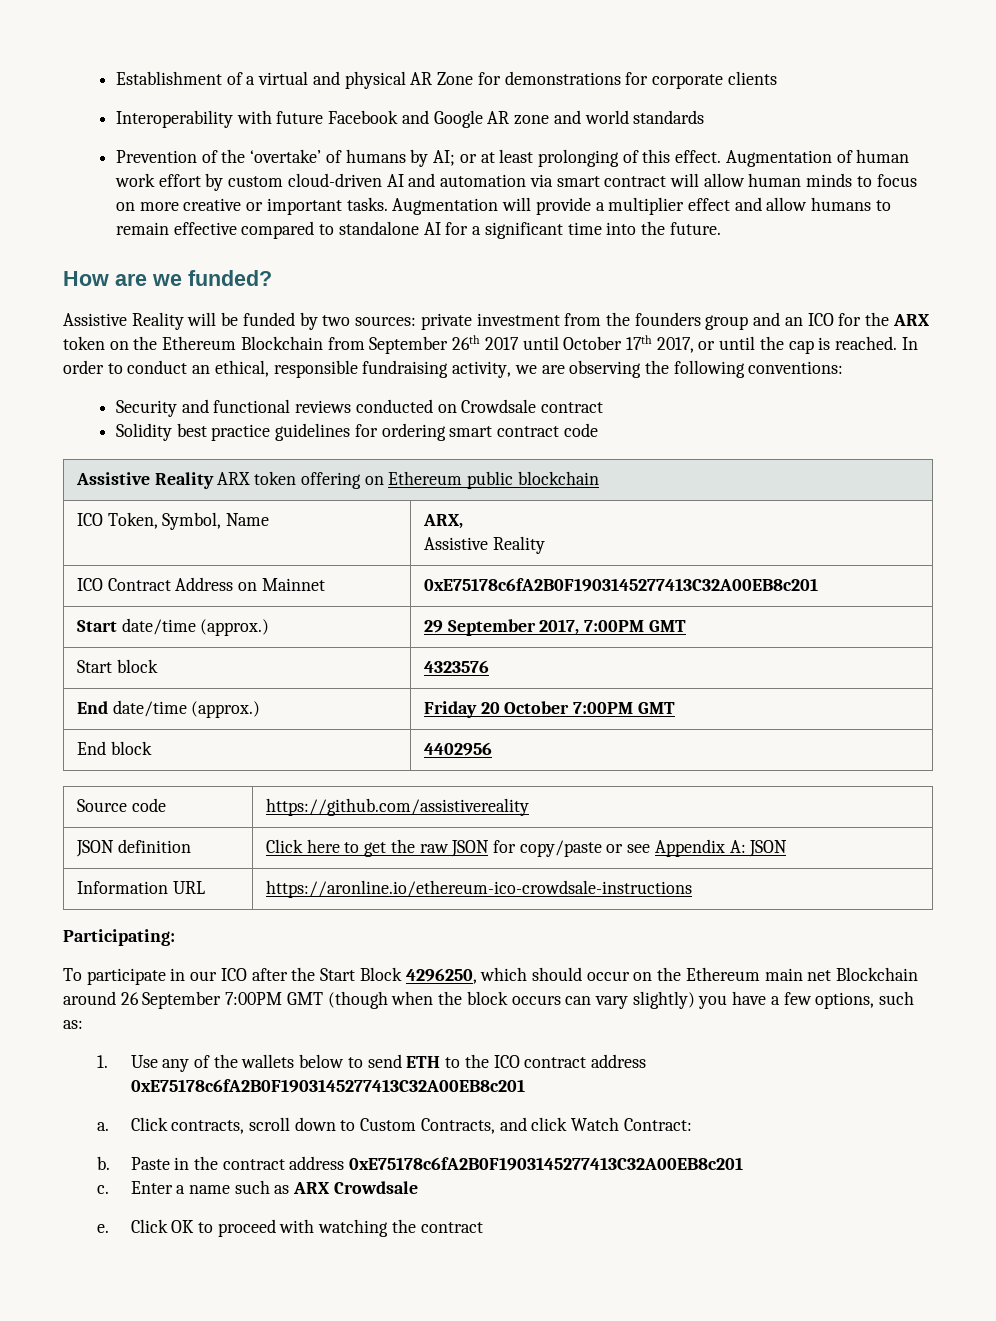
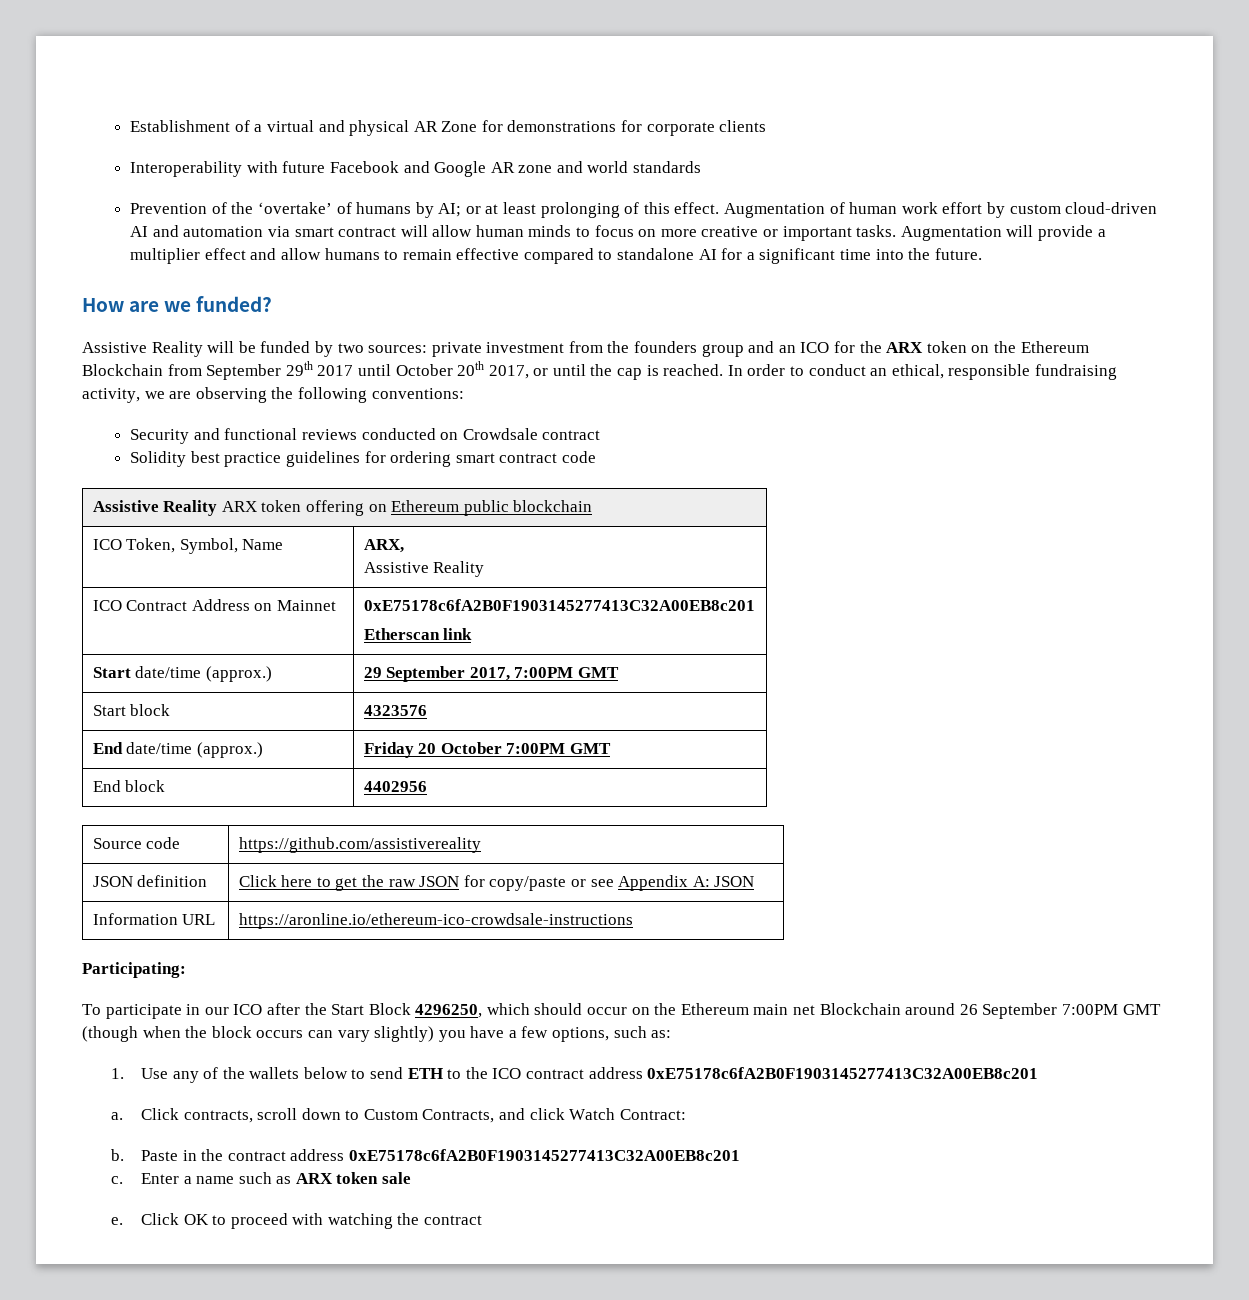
[452,335,481,350] 26th -> [285,361,313,376] 29th
[625,335,652,350] 17th -> [457,361,485,376] 20th
(818, 585) none -> [363,628,473,640] // Etherscan link
[333,1181,418,1194] Crowdsale -> [336,1172,412,1184] token sale

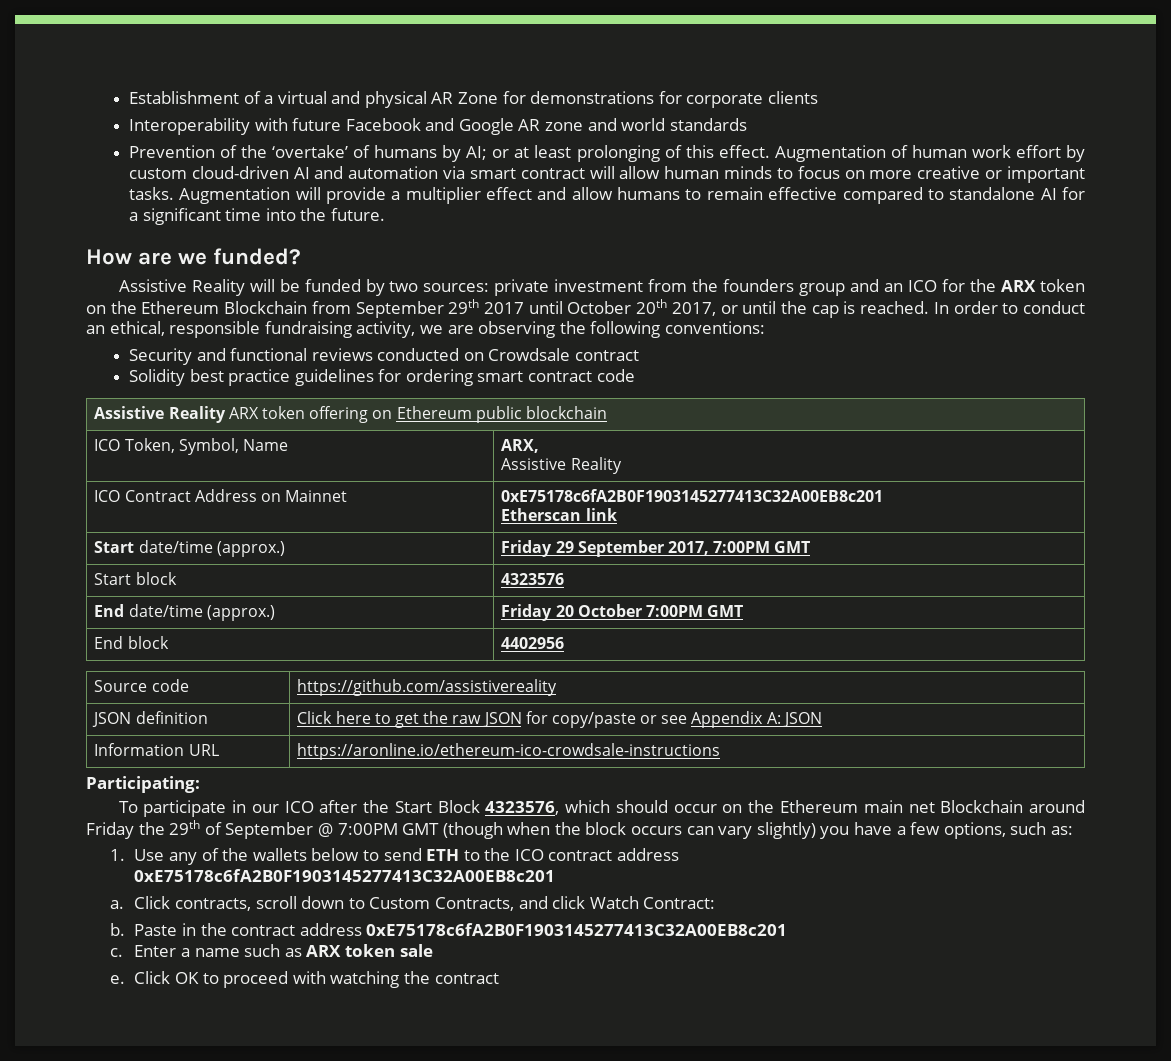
(272, 674) none -> [501,540,553,557] Friday
[415,1004,483,1018] 4296250, -> [485,801,560,815] 4323576,
[959,1003,1058,1019] 26 September -> [86,820,333,839] Friday the 29th of September @

